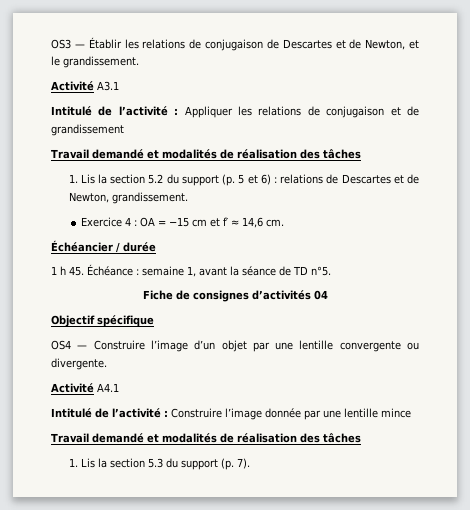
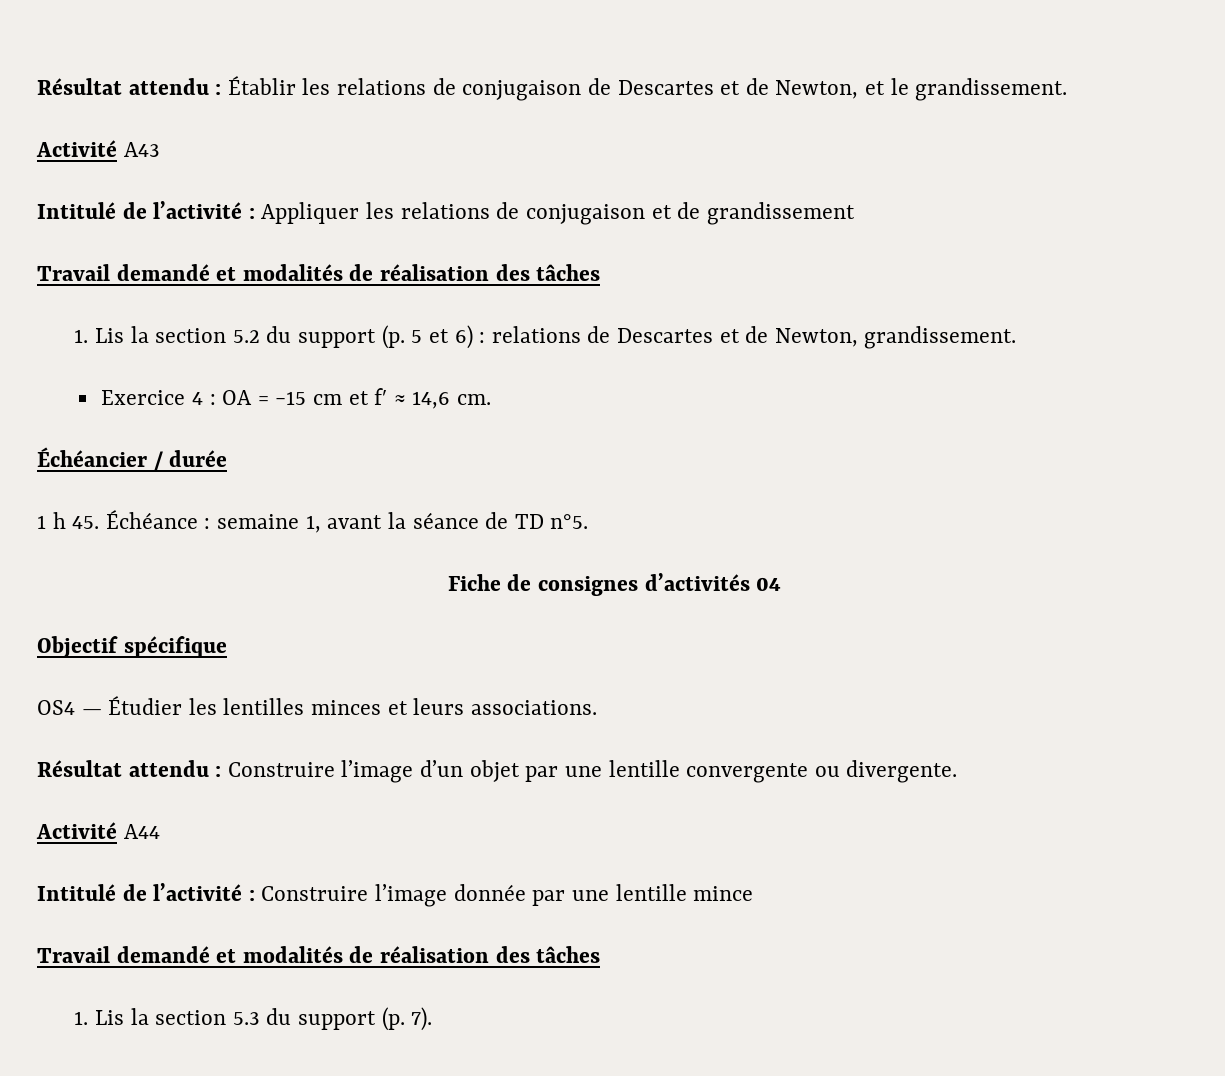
[51,39,85,49] OS3 — -> [37,78,222,95] Résultat attendu :
[97,81,119,91] A3.1 -> [123,142,160,157] A43
(88, 347) none -> [108,696,597,715] [37,760,222,777] Étudier les lentilles minces et leurs associations. // Résultat attendu :
[97,383,119,392] A4.1 -> [123,824,160,839] A44

